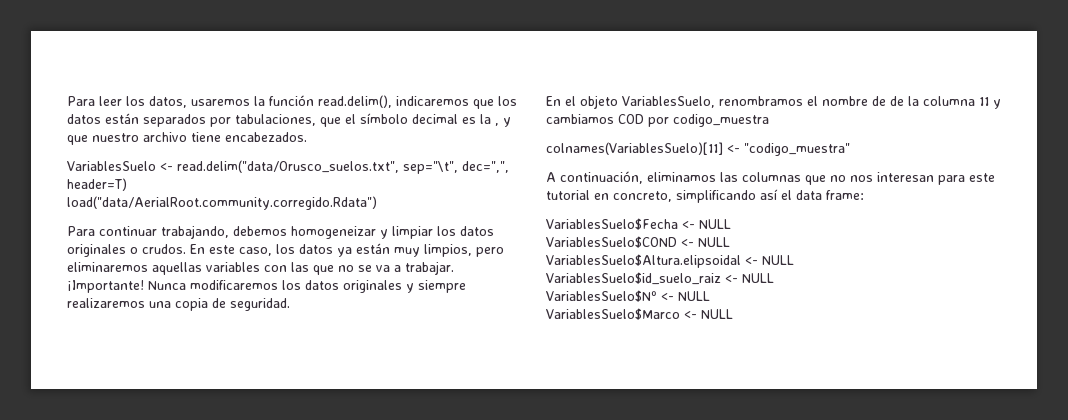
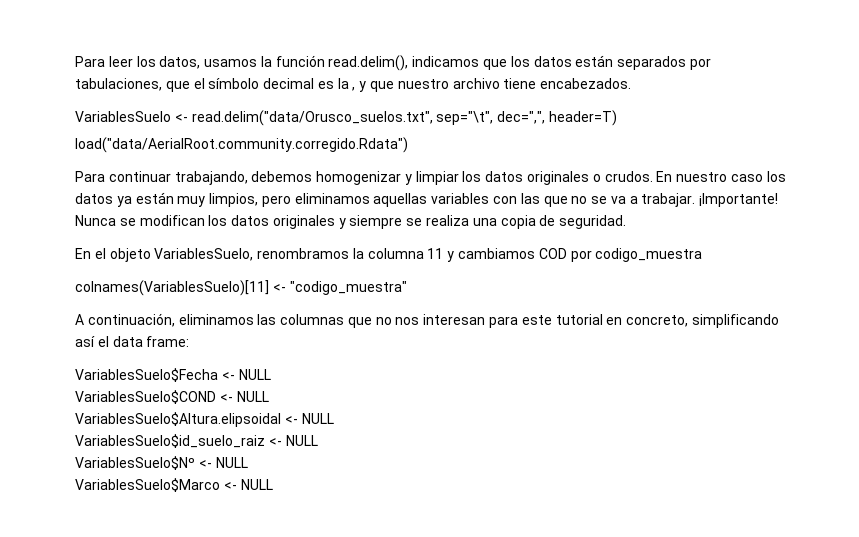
[191,99,250,106] usaremos -> [204,59,258,67] usamos
[396,96,469,106] indicaremos -> [412,56,480,67] indicamos
[291,226,376,239] homogeneizar -> [316,171,402,185] homogenizar
[209,245,272,256] este caso, -> [676,172,763,182] nuestro caso
[67,262,148,272] eliminaremos -> [294,193,370,204] eliminamos
[190,280,278,290] modificaremos -> [119,215,205,226] se modifican
[67,298,145,308] realizaremos -> [406,215,470,226] se realiza
[807,96,904,106] el nombre de de -> (350, 253) none

